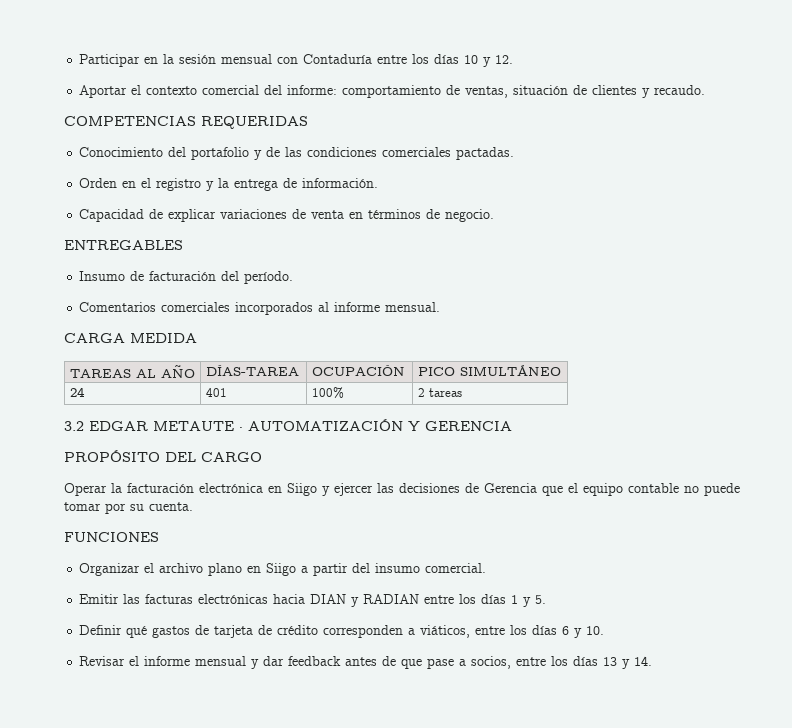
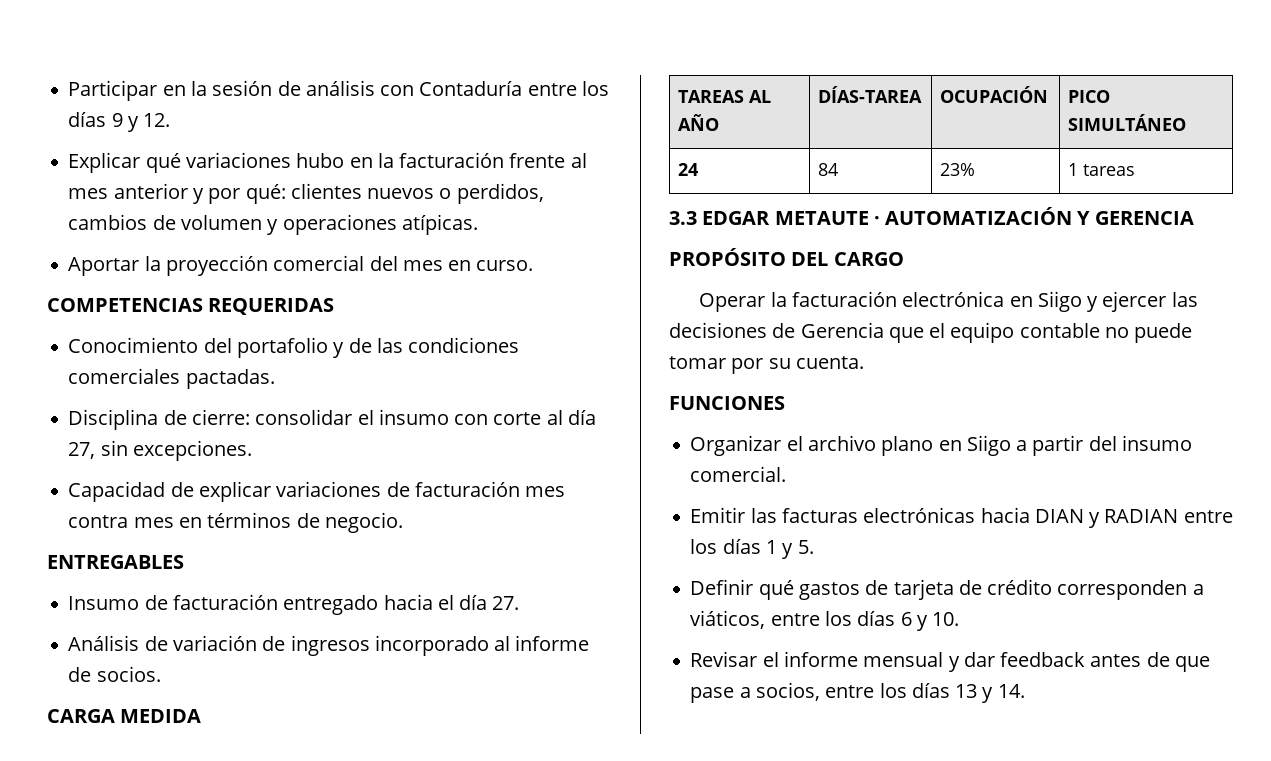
[221,54,273,64] mensual -> [277,80,375,96] de análisis
[464,55,479,64] 10 -> [111,113,123,127] 9
[79,85,706,98] Aportar el contexto comercial del informe: comportamiento de ventas, situación de clientes y recaudo. -> [68,152,587,173] [68,183,544,204] [68,214,478,235] [68,255,534,276] Explicar qué variaciones hubo en la facturación frente al mes anterior y por qué: clientes nuevos o perdidos, cambios de volumen y operaciones atípicas. // Aportar la proyección comercial del mes en curso.
[79,178,379,191] Orden en el registro y la entrega de información. -> [68,409,596,430] [68,440,252,461] Disciplina de cierre: consolidar el insumo con corte al día 27, sin excepciones.
[311,210,345,219] venta -> [414,481,566,497] [68,515,174,528] facturación mes contra mes
[221,271,294,284] [79,302,441,315] del período. // Comentarios comerciales incorporados al informe mensual. -> [283,594,520,615] [68,635,590,656] [68,666,161,682] entregado hacia el día 27. // Análisis de variación de ingresos incorporado al informe de socios.
[205,388,227,397] [311,387,344,399] [417,388,425,397] 401 | 100% | 2 -> [818,163,839,176] [940,163,976,176] [1068,163,1079,176] 84 | 23% | 1
[64,421,84,431] 3.2 -> [669,211,697,225] 3.3

